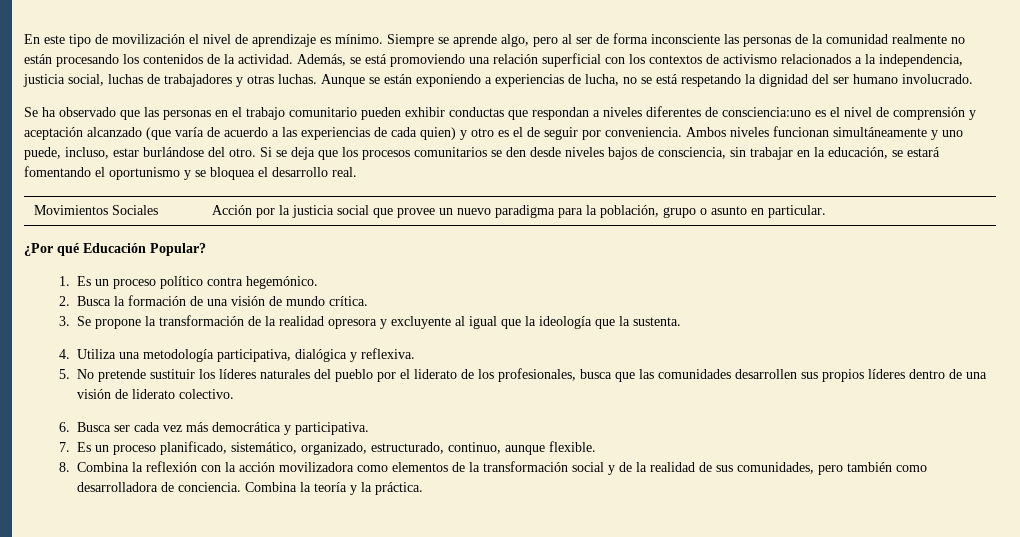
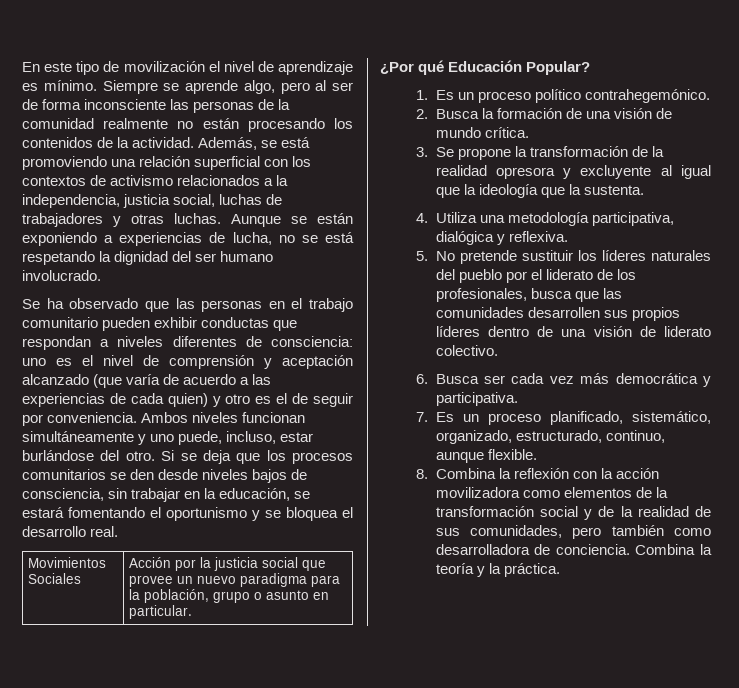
[722,107,811,117] consciencia:uno -> [271,336,353,347] [22,358,46,366] consciencia: uno
[206,276,318,289] contra hegemónico. -> [584,89,710,103] contrahegemónico.

